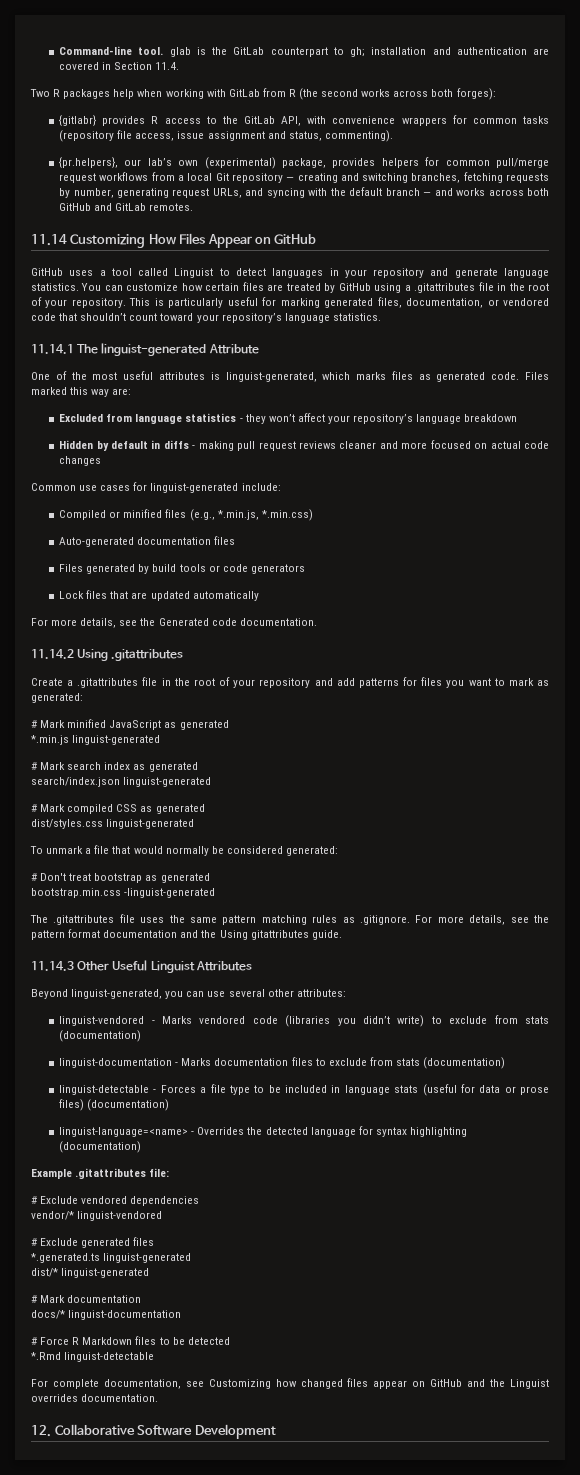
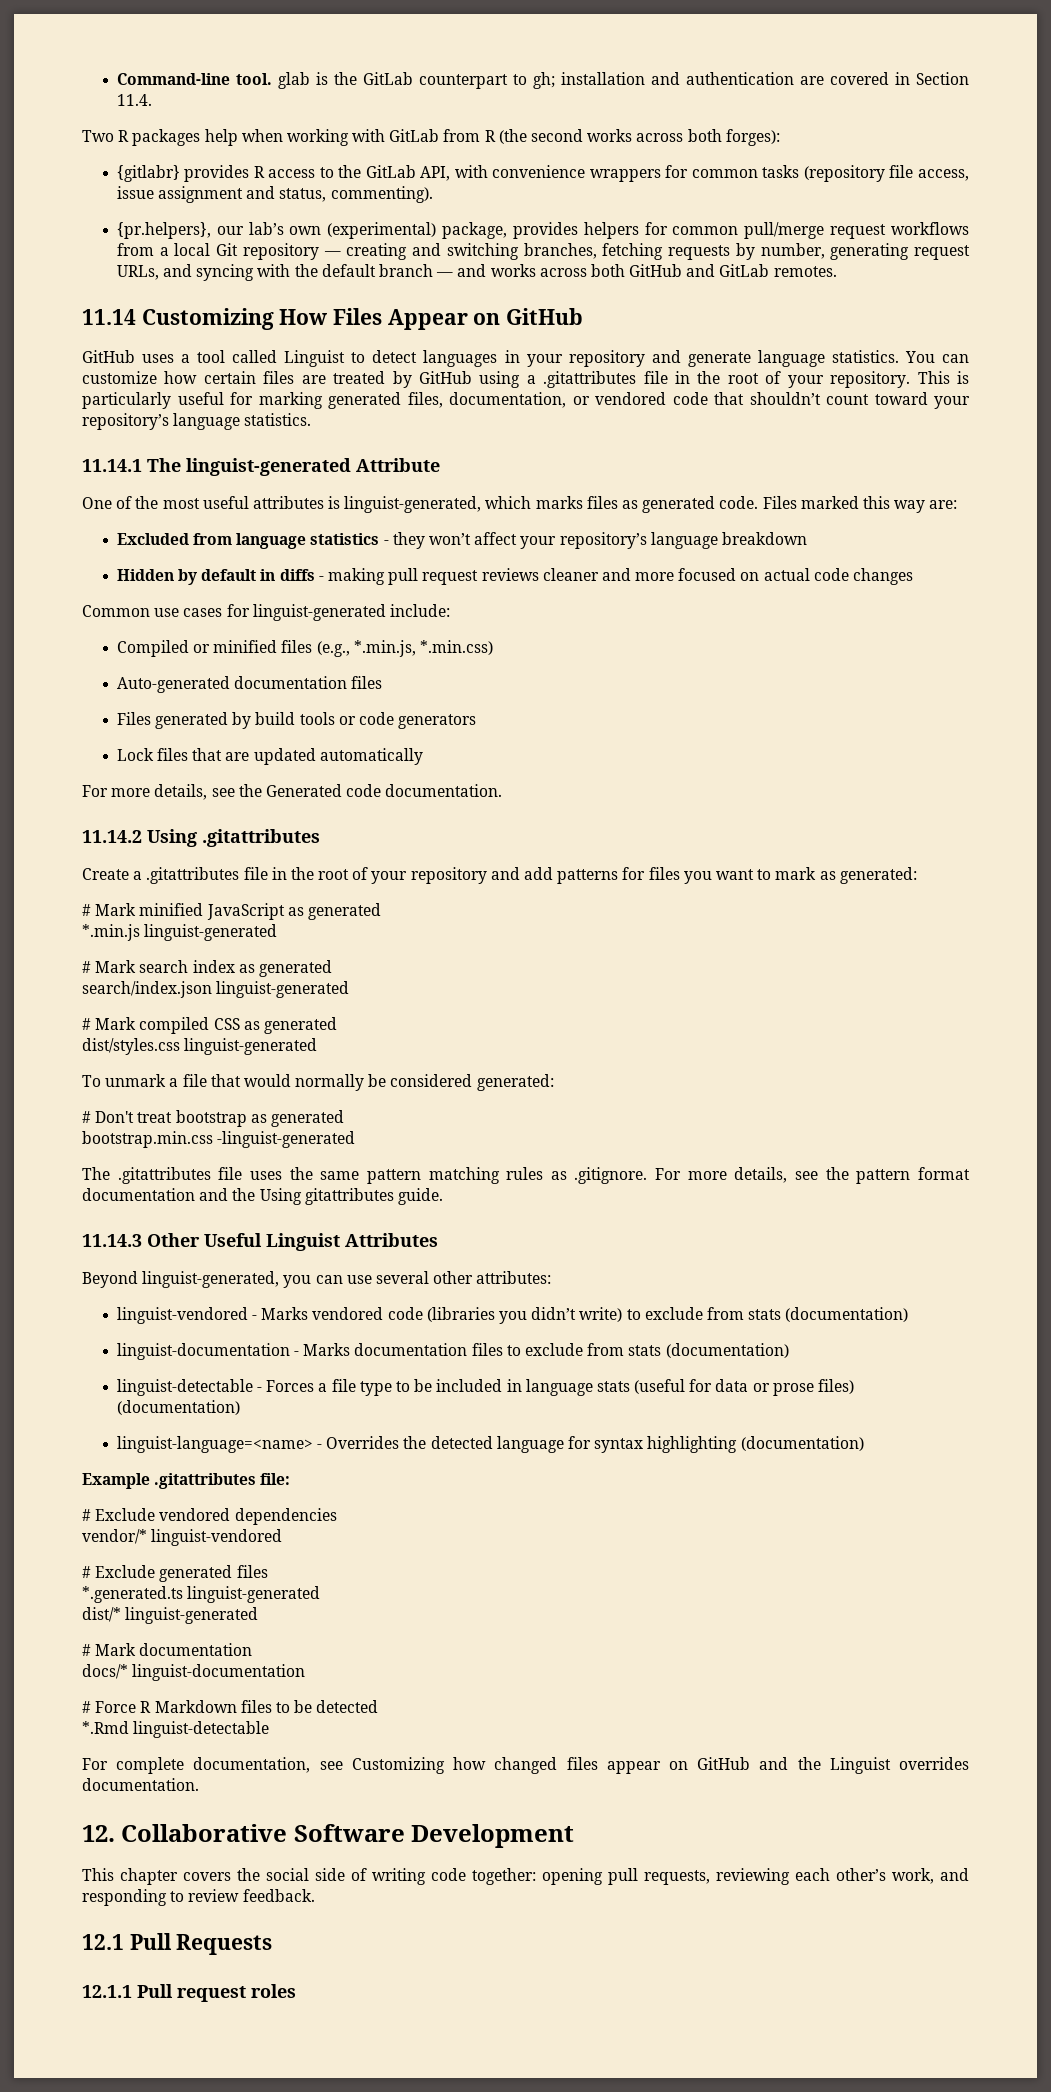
(276, 1431) none -> [82,1868,969,1885] [82,1889,315,1906] [82,1933,273,1955] [82,1984,296,2002] // This chapter covers the social side of writing code together: opening pull requests, reviewing each other’s work, and responding to review feedback. // 12.1 Pull Requests // 12.1.1 Pull request roles

